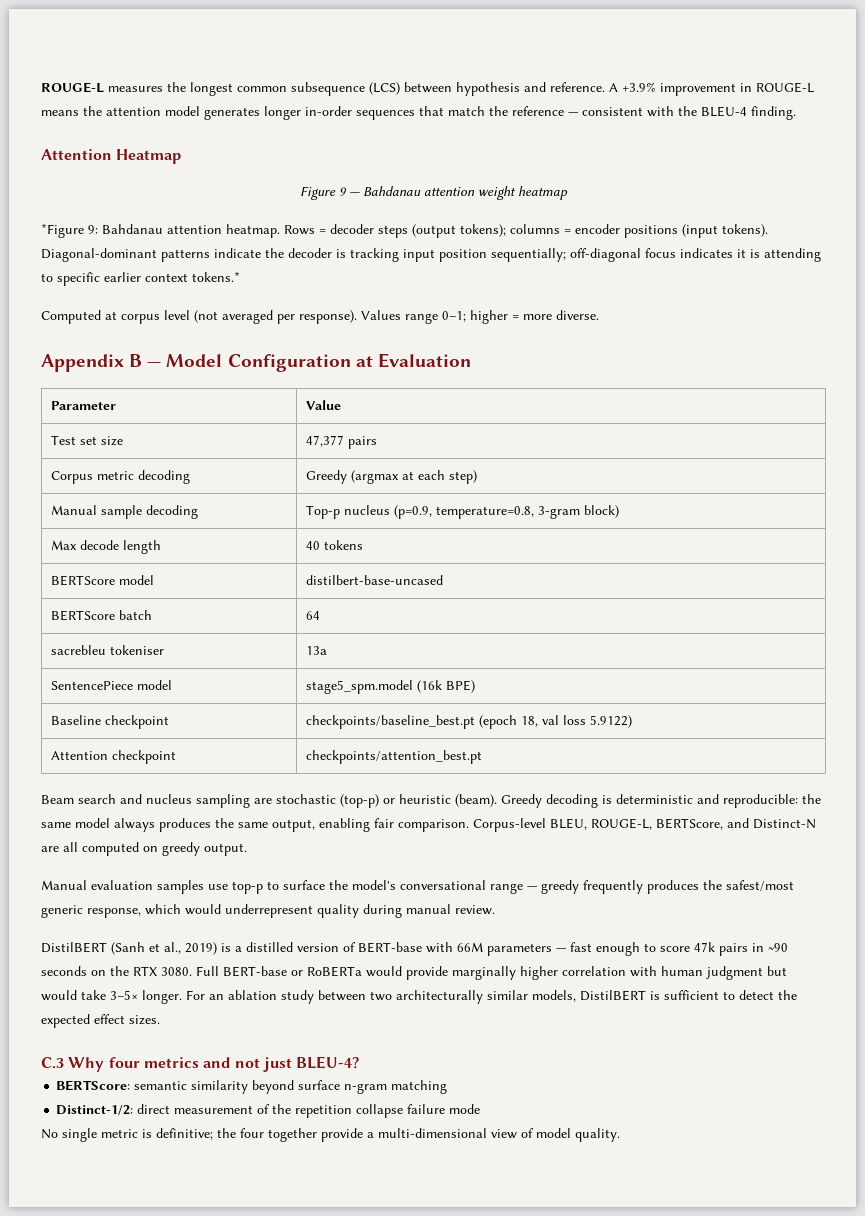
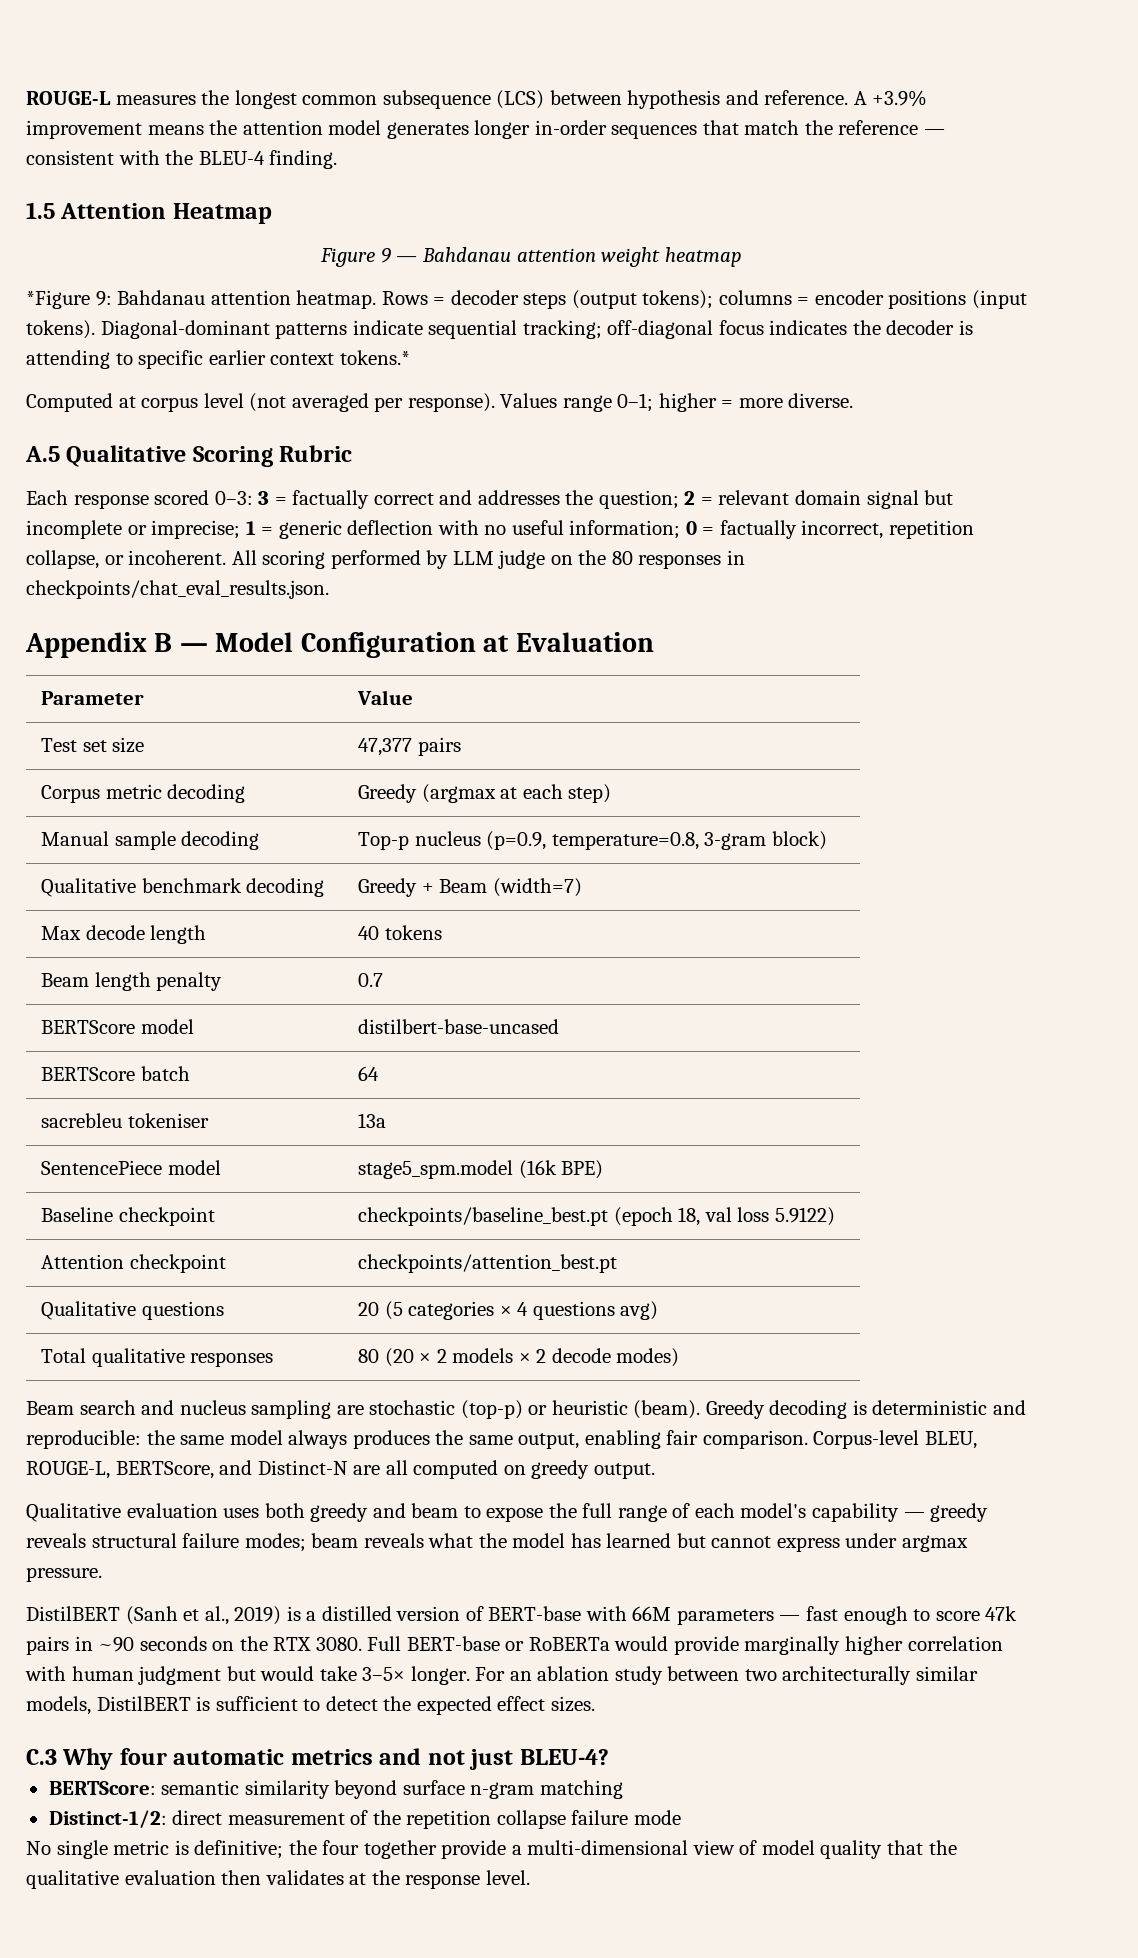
[740,82,814,93] in ROUGE-L -> (142, 129) none
(796, 113) none -> [26,202,55,219] 1.5
[265,248,566,262] the decoder is tracking input position sequentially; -> [428,320,602,339] sequential tracking;
[737,249,746,258] it -> [852,320,955,335] the decoder
(599, 315) none -> [25,445,353,467] [26,490,954,509] [26,520,975,539] [26,550,745,569] [26,580,329,599] // A.5 Qualitative Scoring Rubric // Each response scored 0–3: 3 = factually correct and addresses the question; 2 = relevant domain signal but incomplete or imprecise; 1 = generic deflection with no useful information; 0 = factually incorrect, repetition collapse, or incoherent. All scoring performed by LLM judge on the 80 responses in checkpoints/chat_eval_results.json.
(620, 511) none -> [41,878,325,897] [358,878,582,897] // Qualitative benchmark decoding | Greedy + Beam (width=7)
(364, 545) none -> [41,972,223,991] [358,973,384,987] // Beam length penalty | 0.7
(483, 757) none -> [41,1301,224,1320] [358,1301,659,1320] [41,1348,274,1367] [358,1348,680,1367] // Qualitative questions | 20 (5 categories × 4 questions avg) // Total qualitative responses | 80 (20 × 2 models × 2 decode modes)
[41,880,794,894] [41,904,495,918] Manual evaluation samples use top-p to surface the model's conversational range — greedy frequently produces the safest/most generic response, which would underrepresent quality during manual review. -> [26,1503,989,1522] [26,1533,969,1552] [26,1567,102,1582] Qualitative evaluation uses both greedy and beam to expose the full range of each model's capability — greedy reveals structural failure modes; beam reveals what the model has learned but cannot express under argmax pressure.
(140, 1062) none -> [173,1749,285,1765] automatic
[575,1128,620,1142] quality. -> [820,1840,957,1859] [26,1870,530,1889] quality that the qualitative evaluation then validates at the response level.

